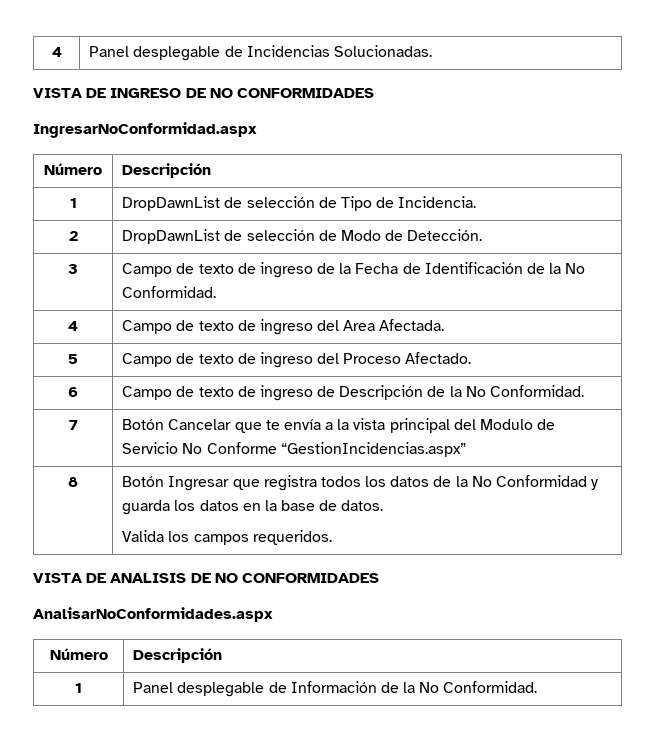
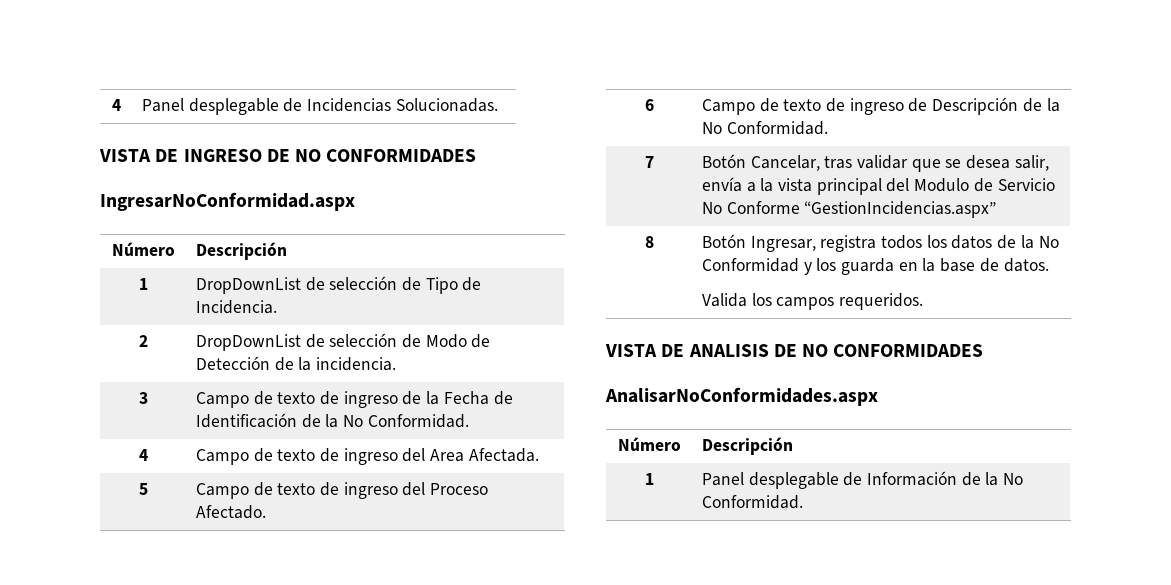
[122,196,221,211] DropDawnList -> [195,277,301,294] DropDownList
[122,229,221,244] DropDawnList -> [195,334,301,351] DropDownList
[407,229,483,241] Detección. -> [195,356,397,371] Detección de la incidencia.
[168,419,280,433] Cancelar que te -> [750,155,1049,172] Cancelar, tras validar que se desea salir,
[168,476,260,491] Ingresar que -> [750,236,816,252] Ingresar,
[122,500,239,515] guarda los datos -> [816,258,895,275] los guarda

